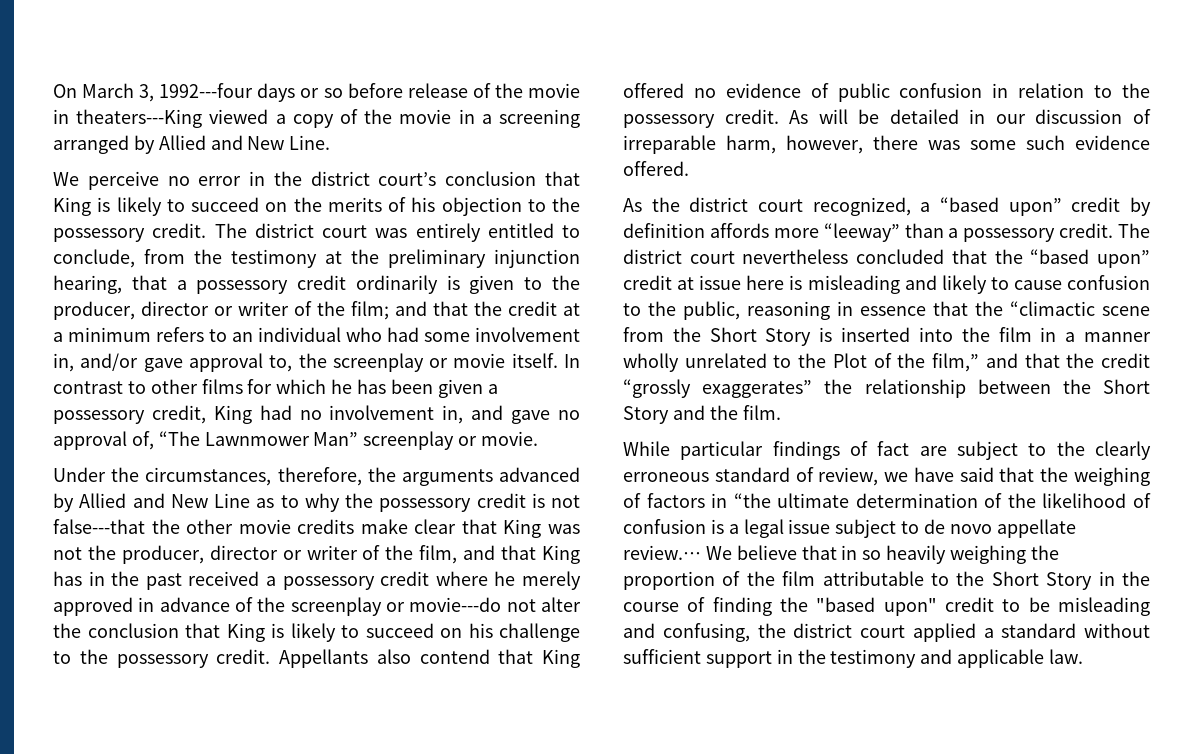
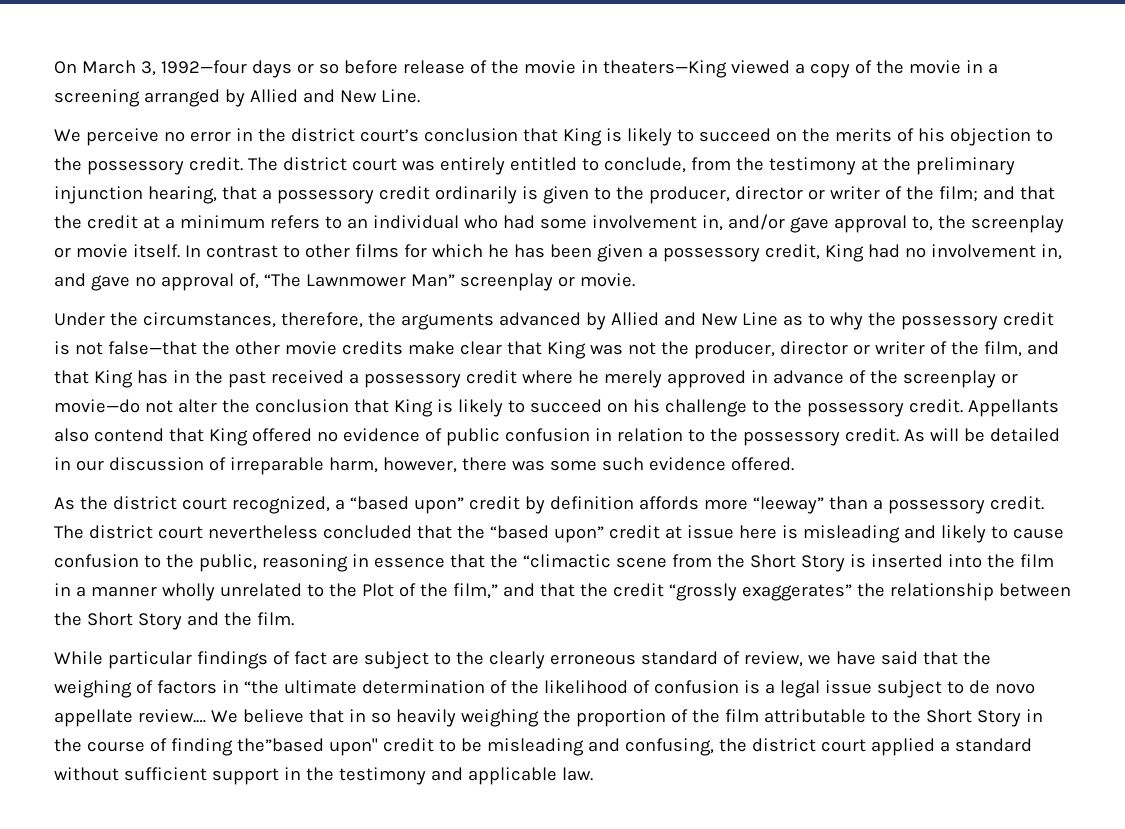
[159,83,254,98] 1992---four -> [160,60,247,74] 1992—four
[76,109,203,128] theaters---King -> [602,60,727,78] theaters—King
[53,519,145,534] false---that -> [107,341,197,355] false—that
[409,597,502,612] movie---do -> [54,399,140,413] movie—do
[780,597,876,612] the "based -> [236,738,324,752] the”based

